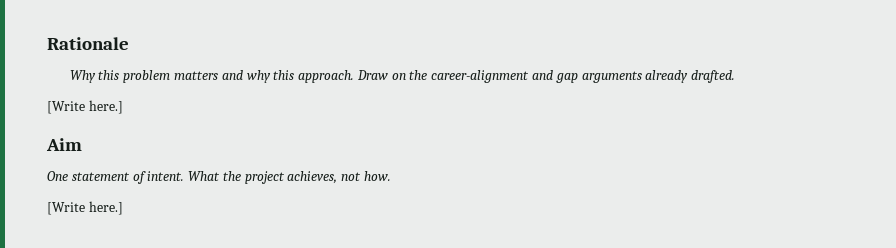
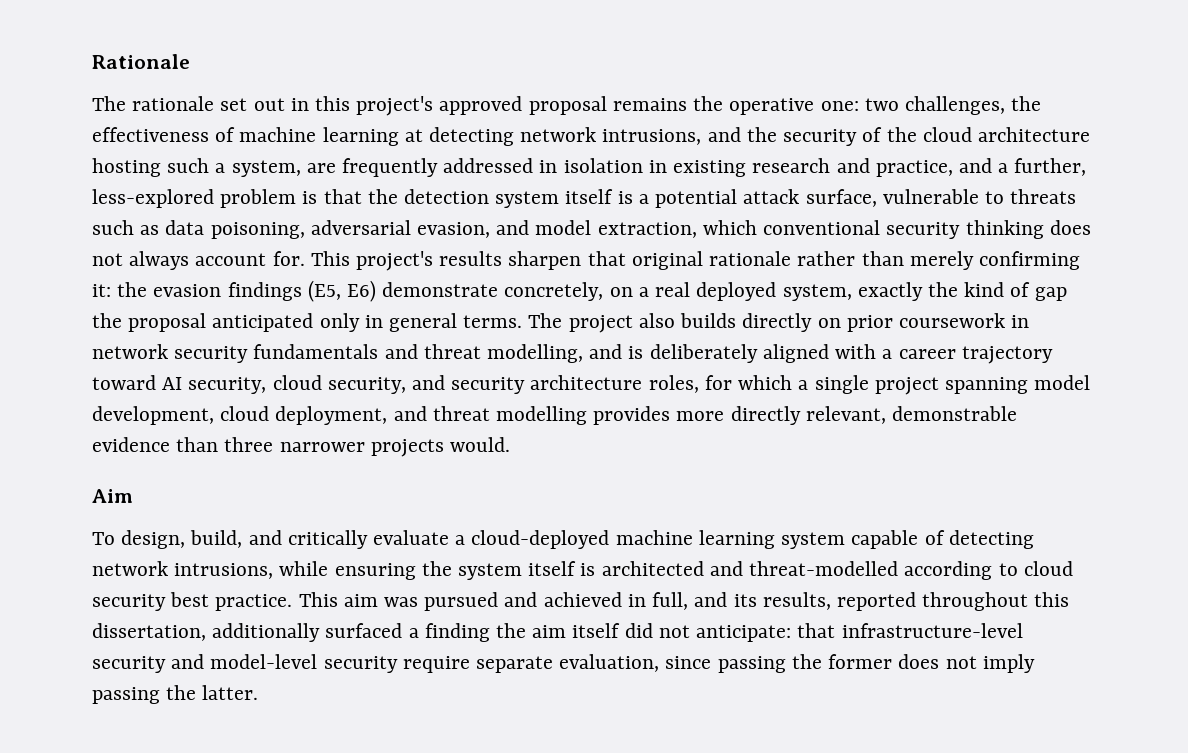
[69,70,736,83] [47,100,123,114] [46,138,82,151] [47,171,392,184] [47,201,123,215] Why this problem matters and why this approach. Draw on the career-alignment and gap arguments already drafted. // [Write here.] // Aim // One statement of intent. What the project achieves, not how. // [Write here.] -> [92,96,1042,116] [92,127,1090,146] [92,158,1087,177] [92,189,1077,208] [92,220,1091,239] [92,251,1080,271] [92,280,1067,302] [92,313,1030,333] [92,344,1053,364] [92,375,1091,395] [92,406,1018,425] [92,437,511,457] [92,489,133,503] [92,530,1034,549] [92,561,1073,580] [92,592,1070,611] [92,623,1023,642] [92,654,1035,673] [92,685,259,704] The rationale set out in this project's approved proposal remains the operative one: two challenges, the effectiveness of machine learning at detecting network intrusions, and the security of the cloud architecture hosting such a system, are frequently addressed in isolation in existing research and practice, and a further, less-explored problem is that the detection system itself is a potential attack surface, vulnerable to threats such as data poisoning, adversarial evasion, and model extraction, which conventional security thinking does not always account for. This project's results sharpen that original rationale rather than merely confirming it: the evasion findings (E5, E6) demonstrate concretely, on a real deployed system, exactly the kind of gap the proposal anticipated only in general terms. The project also builds directly on prior coursework in network security fundamentals and threat modelling, and is deliberately aligned with a career trajectory toward AI security, cloud security, and security architecture roles, for which a single project spanning model development, cloud deployment, and threat modelling provides more directly relevant, demonstrable evidence than three narrower projects would. // Aim // To design, build, and critically evaluate a cloud-deployed machine learning system capable of detecting network intrusions, while ensuring the system itself is architected and threat-modelled according to cloud security best practice. This aim was pursued and achieved in full, and its results, reported throughout this dissertation, additionally surfaced a finding the aim itself did not anticipate: that infrastructure-level security and model-level security require separate evaluation, since passing the former does not imply passing the latter.

